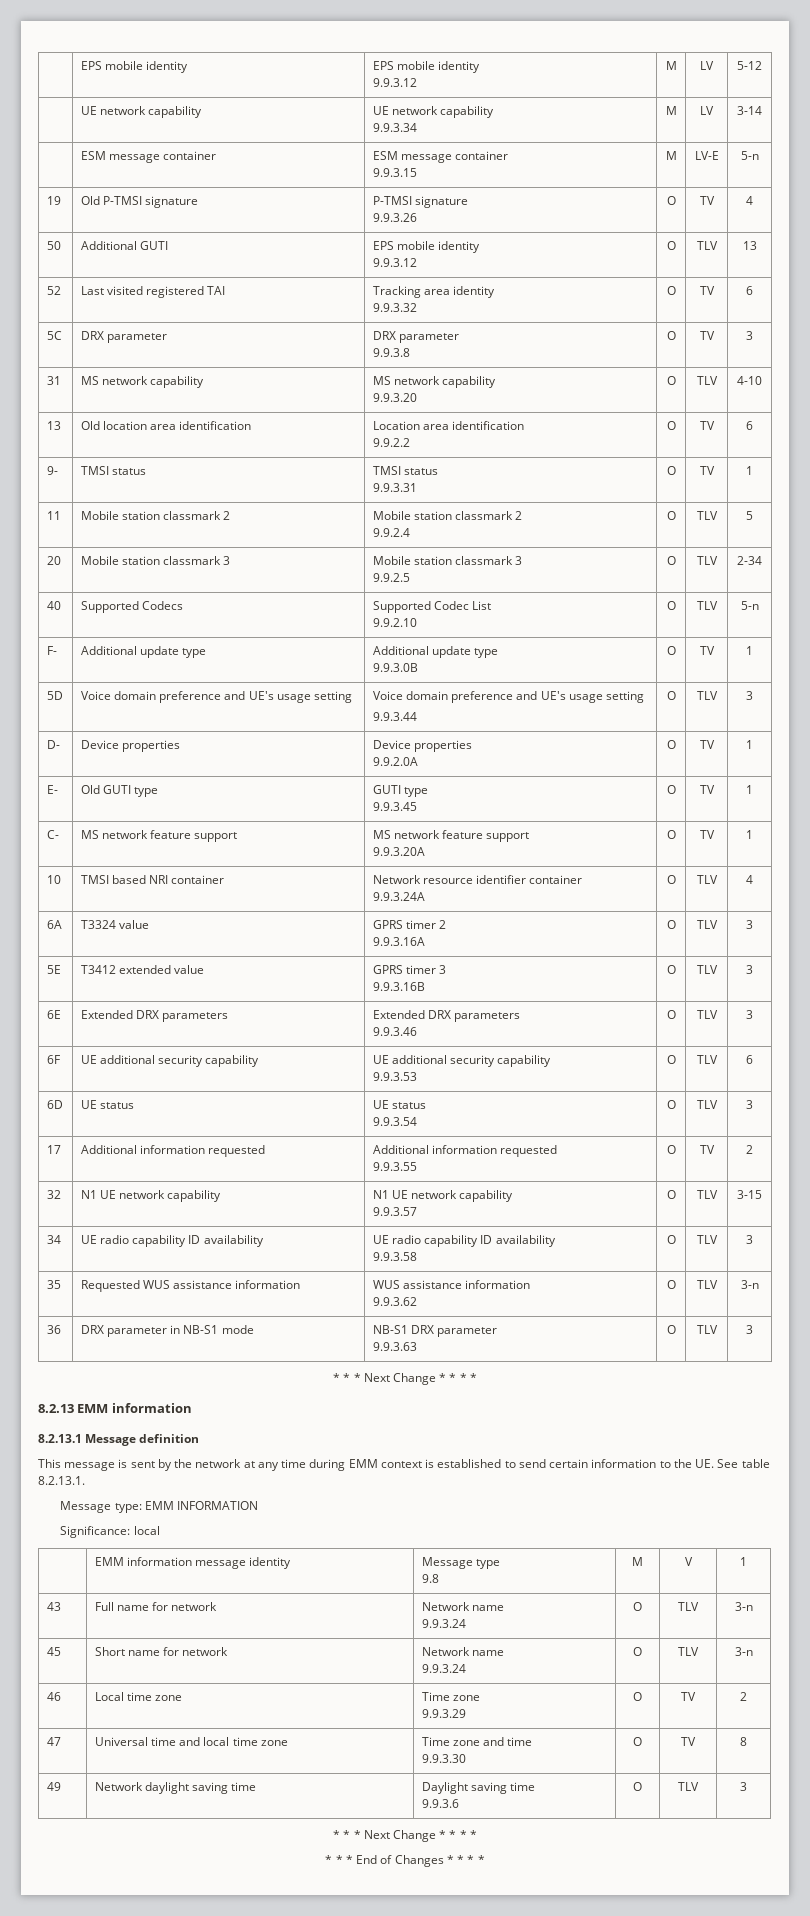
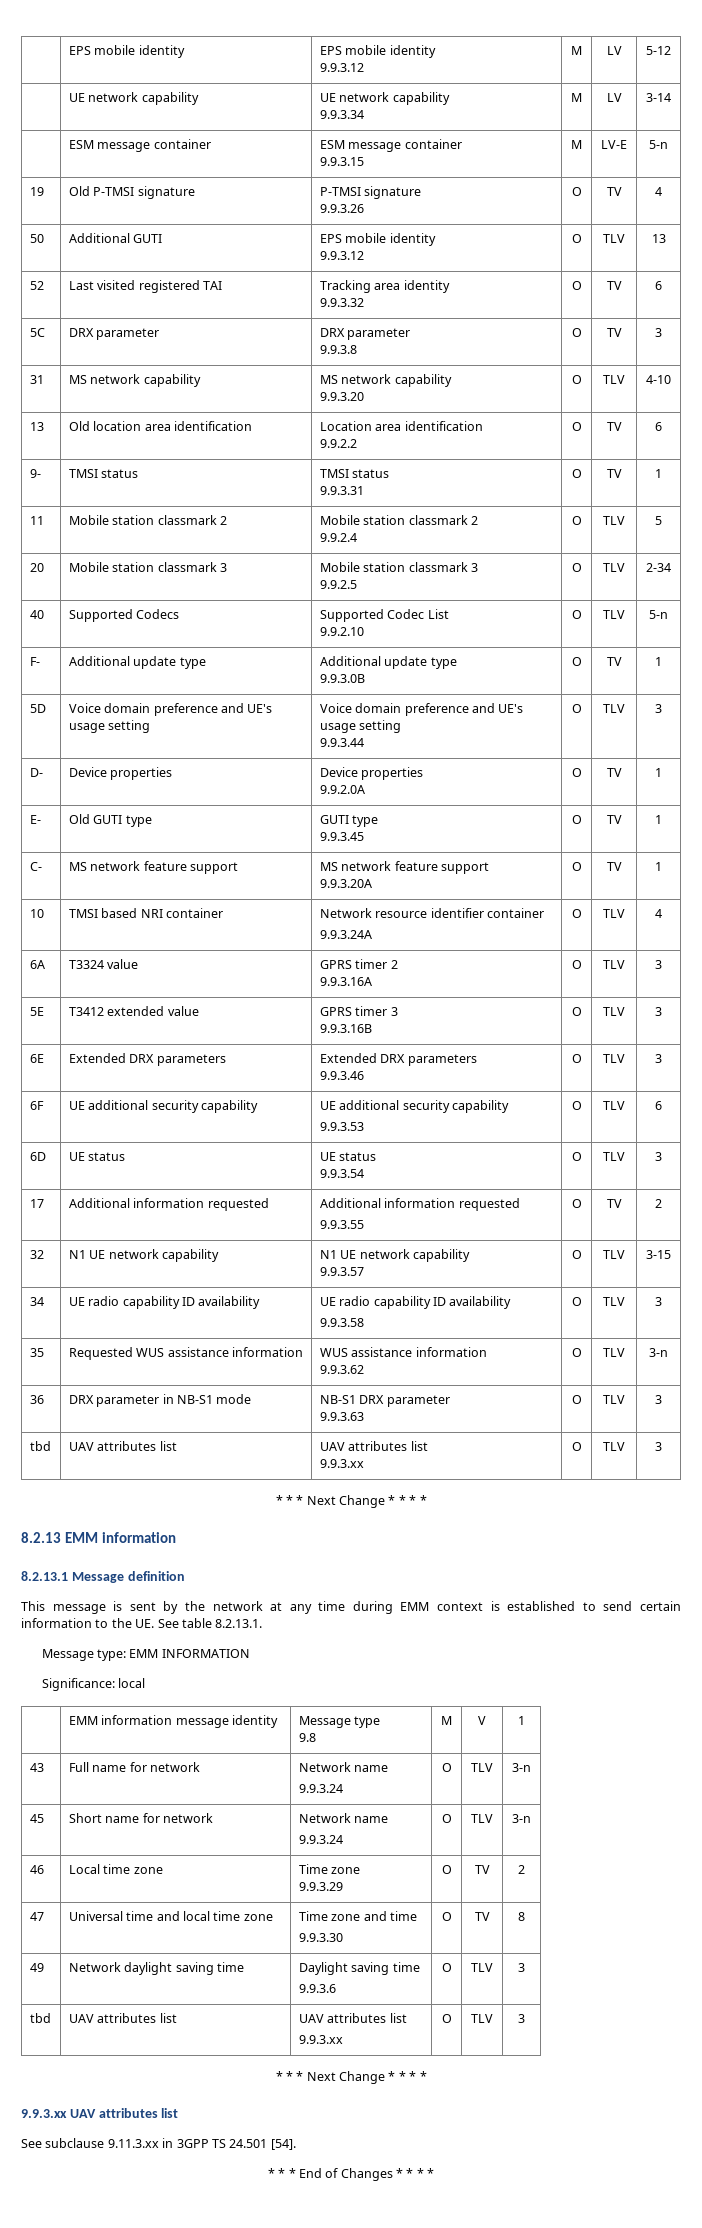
(753, 1329) none -> [29,1441,51,1451] [68,1441,177,1451] [319,1441,428,1451] [319,1459,364,1468] [571,1442,582,1451] [603,1442,625,1451] [655,1442,662,1451] // tbd | UAV attributes list | UAV attributes list // 9.9.3.xx | O | TLV | 3
[333,1830,477,1842] // * * * Next Change * * * * -> [29,2013,51,2023] [68,2013,177,2023] [298,2013,407,2023] [298,2035,343,2044] [441,2014,452,2023] [471,2014,493,2023] [518,2014,525,2023] [275,2071,427,2084] [21,2108,179,2118] [21,2138,296,2150] // tbd | UAV attributes list | UAV attributes list // 9.9.3.xx | O | TLV | 3 // * * * Next Change * * * * // 9.9.3.xx UAV attributes list // See subclause 9.11.3.xx in 3GPP TS 24.501 [54].

